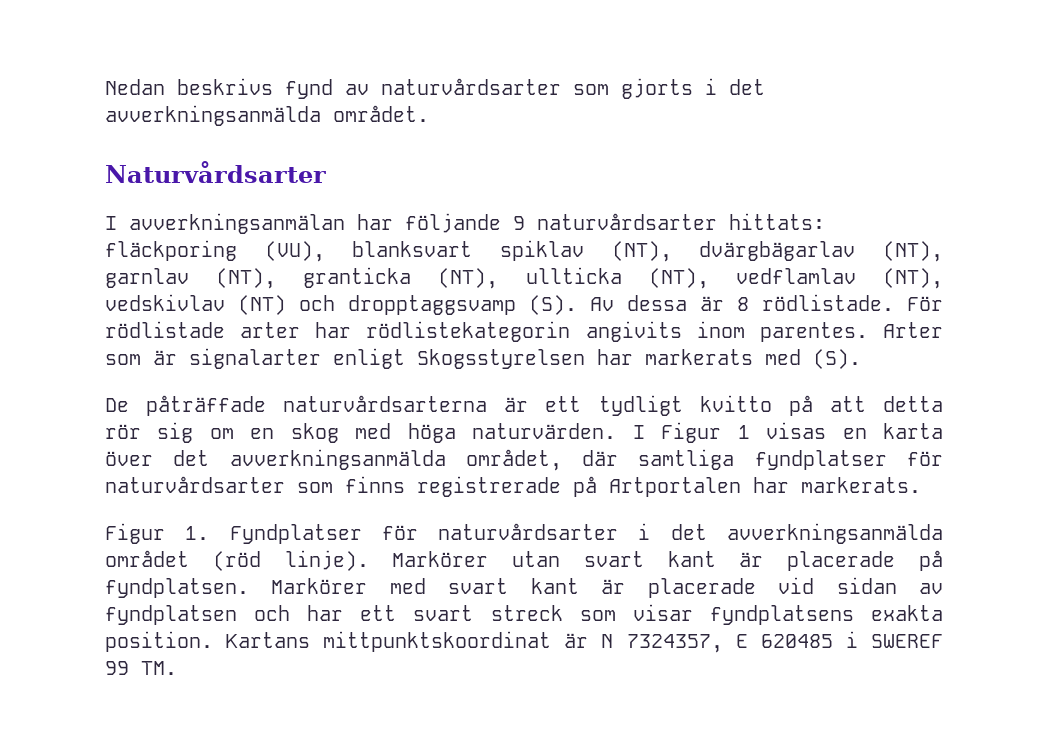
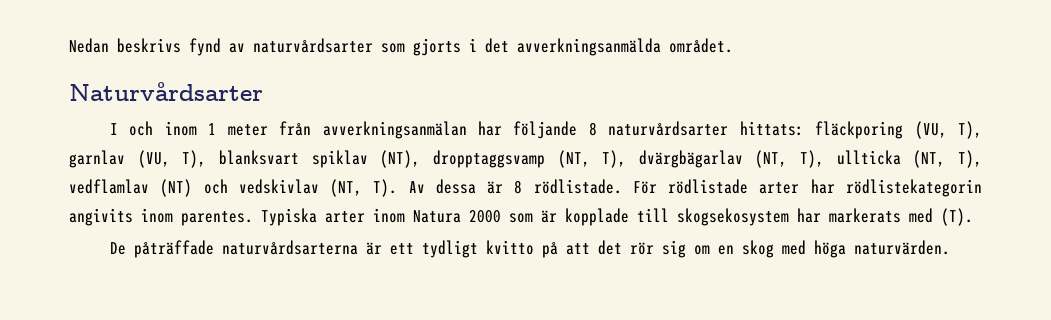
(117, 223) none -> [129,121,312,136] och inom 1 meter från
[513,216,525,230] 9 -> [588,122,597,136] 8
[264,240,943,262] [105,267,943,289] [105,294,577,315] (VU), blanksvart spiklav (NT), dvärgbägarlav (NT), garnlav (NT), granticka (NT), ullticka (NT), vedflamlav (NT), vedskivlav (NT) och dropptaggsvamp (S). -> [914,121,982,139] [69,150,982,168] [69,179,398,197] (VU, T), garnlav (VU, T), blanksvart spiklav (NT), dropptaggsvamp (NT, T), dvärgbägarlav (NT, T), ullticka (NT, T), vedflamlav (NT) och vedskivlav (NT, T).
[883,322,943,338] [105,348,585,369] Arter som är signalarter enligt Skogsstyrelsen -> [261,208,789,226] Typiska arter inom Natura 2000 som är kopplade till skogsekosystem
[813,349,861,369] (S). -> [941,208,973,226] (T).
[882,396,943,412] detta -> [598,240,623,255] det
[632,422,943,443] [105,449,944,471] [105,476,921,497] [105,523,944,544] [105,550,944,571] [105,577,944,598] [105,604,943,625] [105,631,943,653] [105,661,177,675] I Figur 1 visas en karta över det avverkningsanmälda området, där samtliga fyndplatser för naturvårdsarter som finns registrerade på Artportalen har markerats. // Figur 1. Fyndplatser för naturvårdsarter i det avverkningsanmälda området (röd linje). Markörer utan svart kant är placerade på fyndplatsen. Markörer med svart kant är placerade vid sidan av fyndplatsen och har ett svart streck som visar fyndplatsens exakta position. Kartans mittpunktskoordinat är N 7324357, E 620485 i SWEREF 99 TM. -> (951, 247) none

